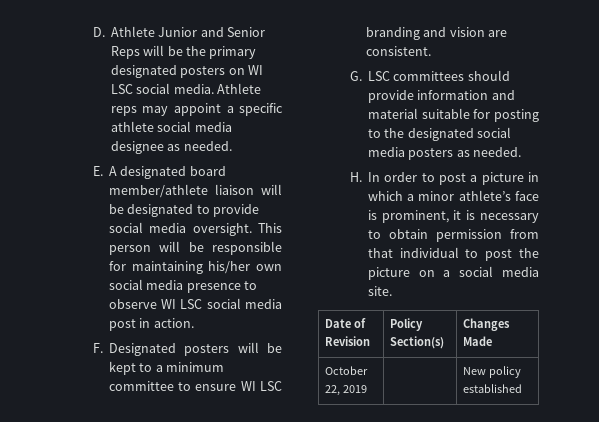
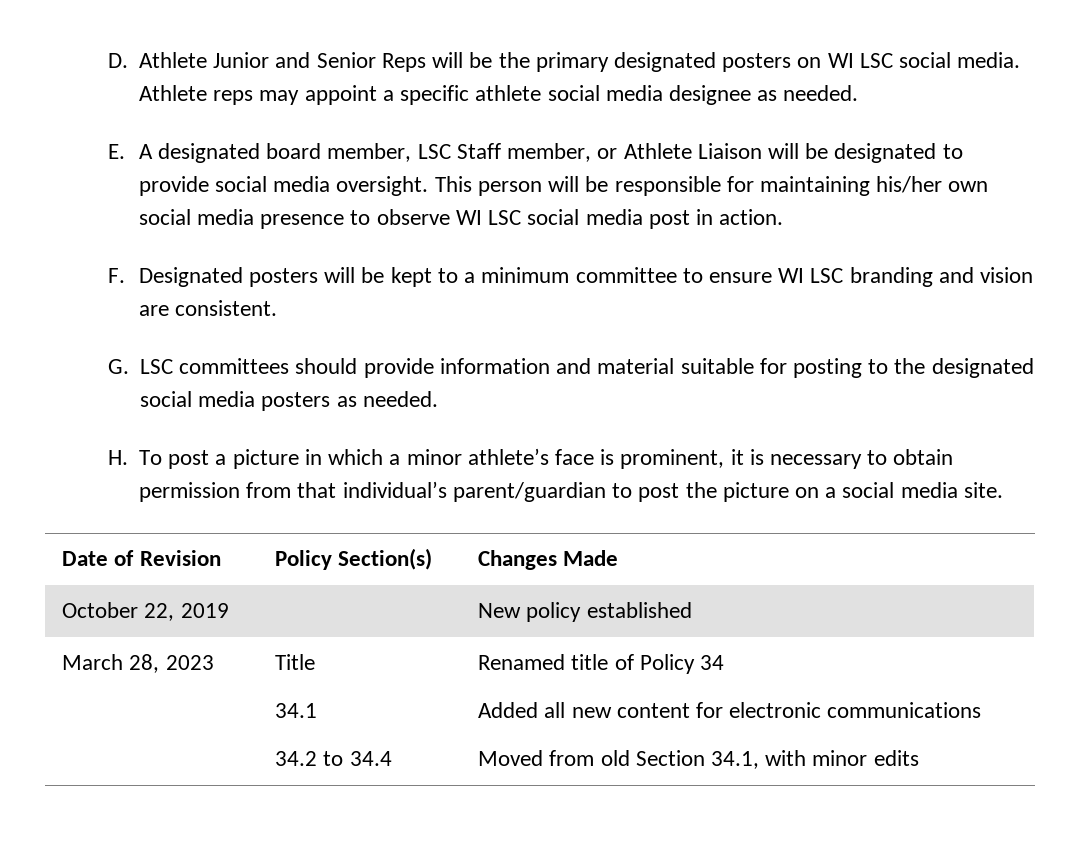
[108,184,254,198] member/athlete liaison -> [327,143,762,162] member, LSC Staff member, or Athlete Liaison
[367,172,435,182] In order to -> [139,450,163,465] To
[399,247,459,258] individual -> [342,481,606,502] individual’s parent/guardian
(523, 388) none -> [62,654,214,673] [275,654,316,670] [275,703,318,718] [275,751,392,766] [478,654,724,674] [478,702,982,718] [478,750,919,769] // March 28, 2023 | Title // 34.1 // 34.2 to 34.4 | Renamed title of Policy 34 // Added all new content for electronic communications // Moved from old Section 34.1, with minor edits

